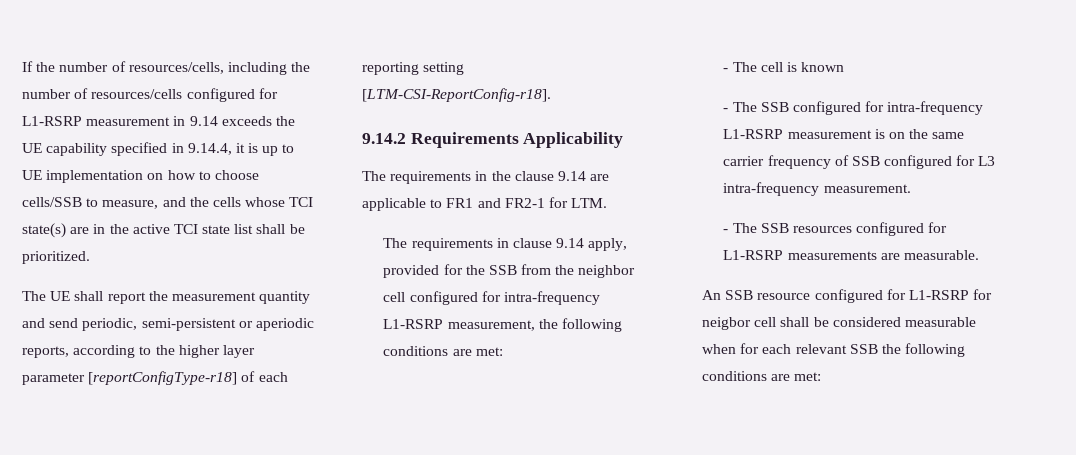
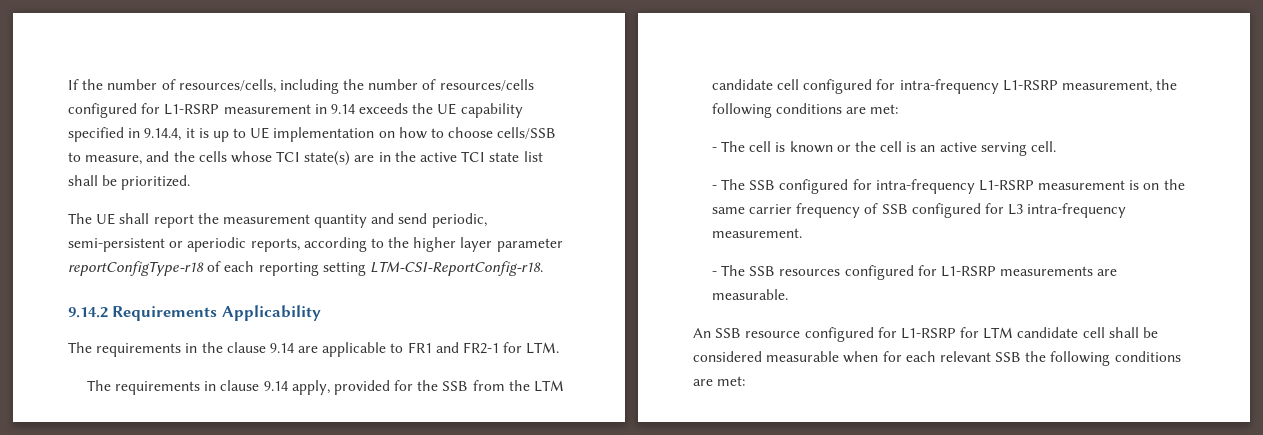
[88,371,238,385] [reportConfigType-r18] -> [68,261,204,276] reportConfigType-r18
[362,88,551,102] [LTM-CSI-ReportConfig-r18]. -> [369,261,543,276] LTM-CSI-ReportConfig-r18.
[578,265,636,278] neighbor -> [533,380,564,392] [711,79,773,90] LTM candidate
(845, 67) none -> [836,141,1056,156] or the cell is an active serving cell.
[702,317,751,330] neigbor -> [983,327,1079,339] LTM candidate

